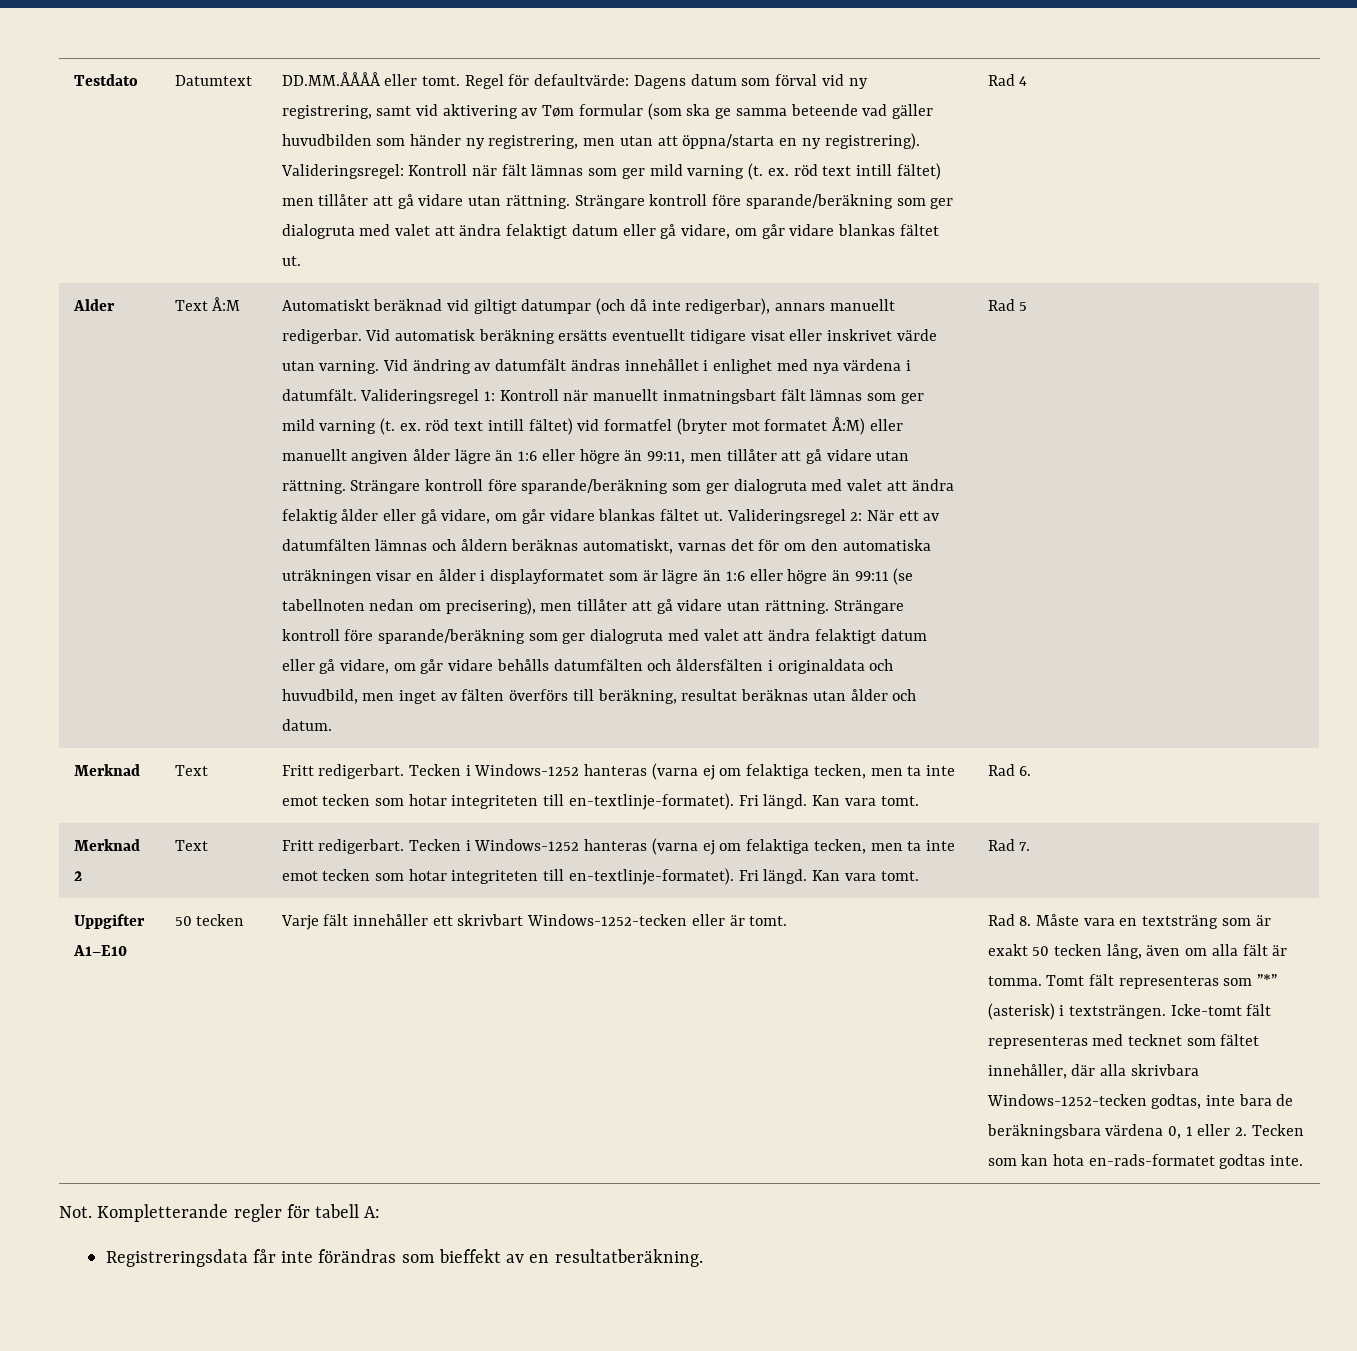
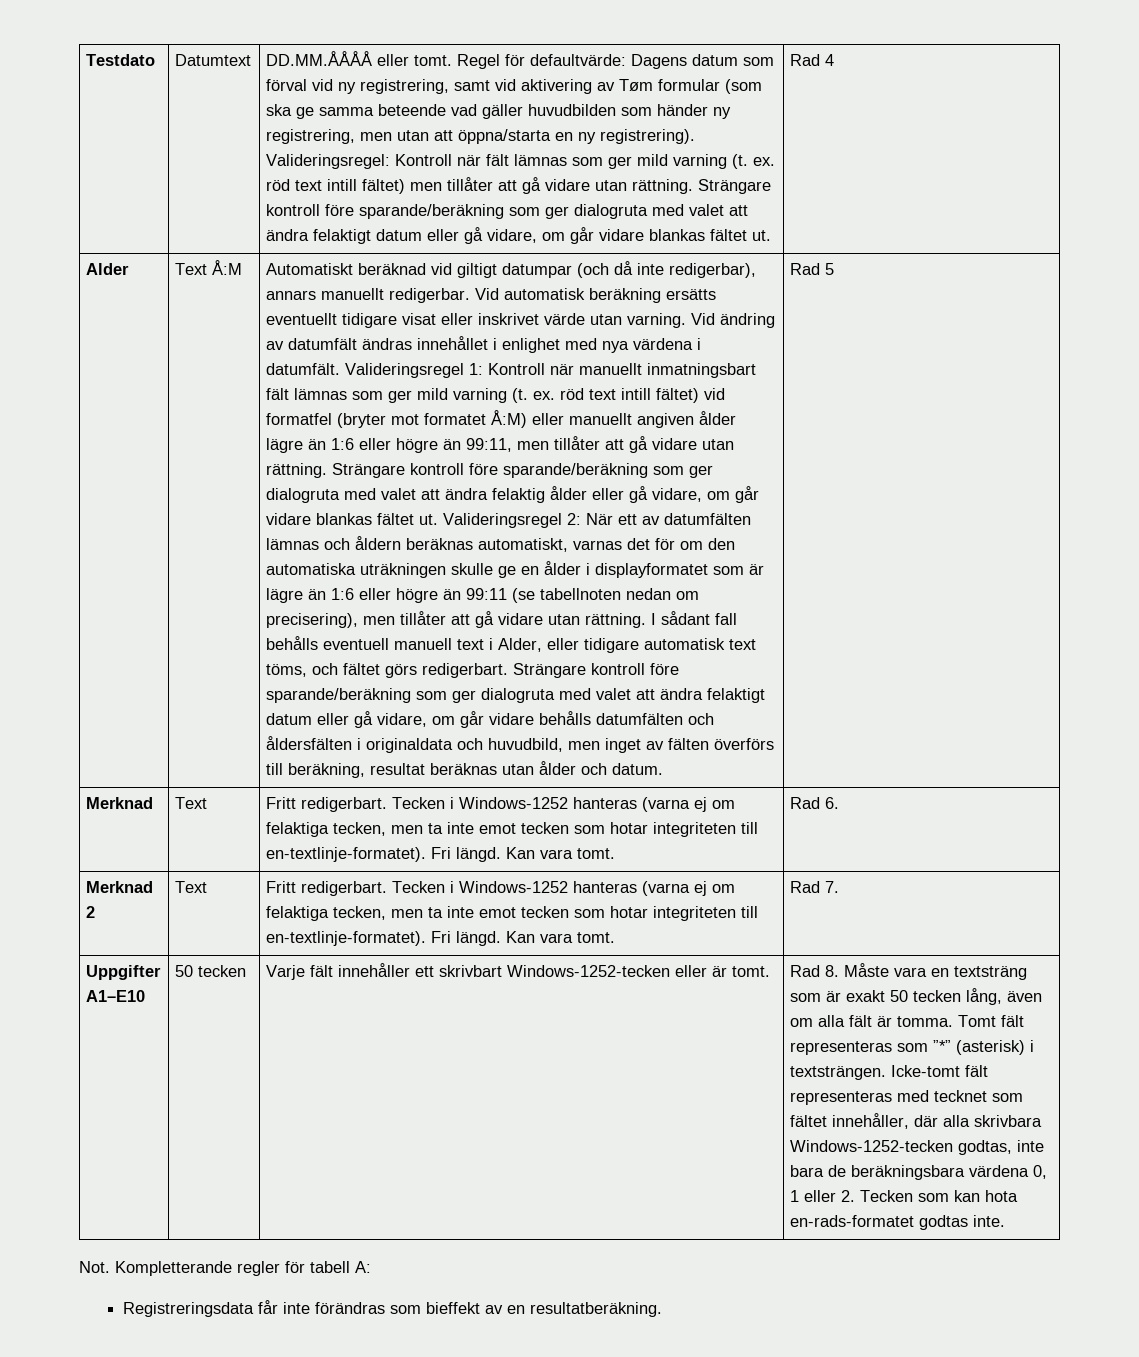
[376,570,412,581] visar -> [451,563,517,578] skulle ge
(829, 607) none -> [651,611,738,625] [266,636,757,653] [266,663,509,678] I sådant fall behålls eventuell manuell text i Alder, eller tidigare automatisk text töms, och fältet görs redigerbart.

